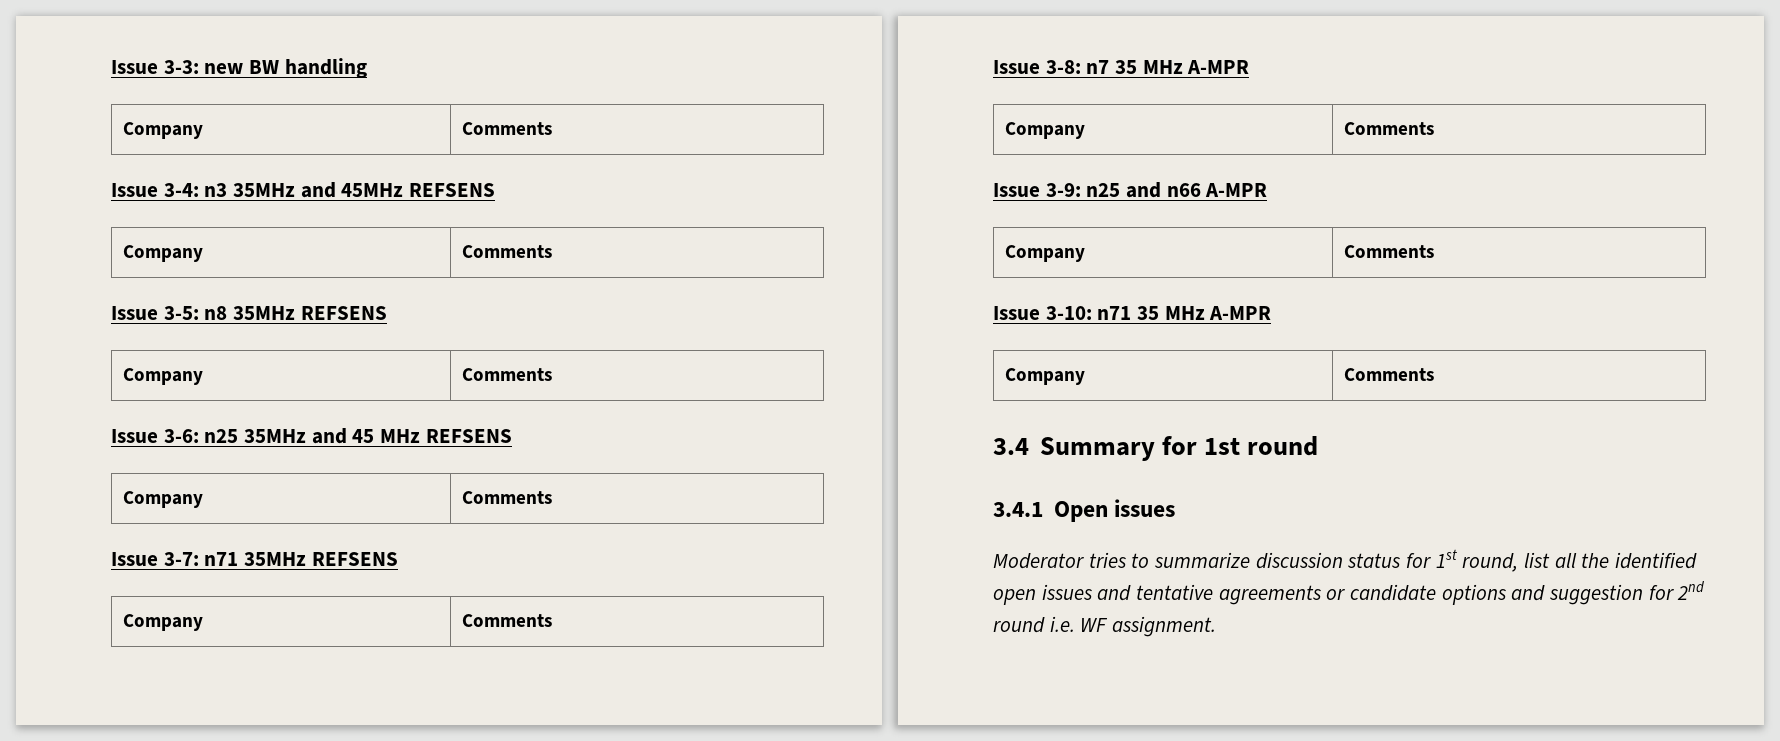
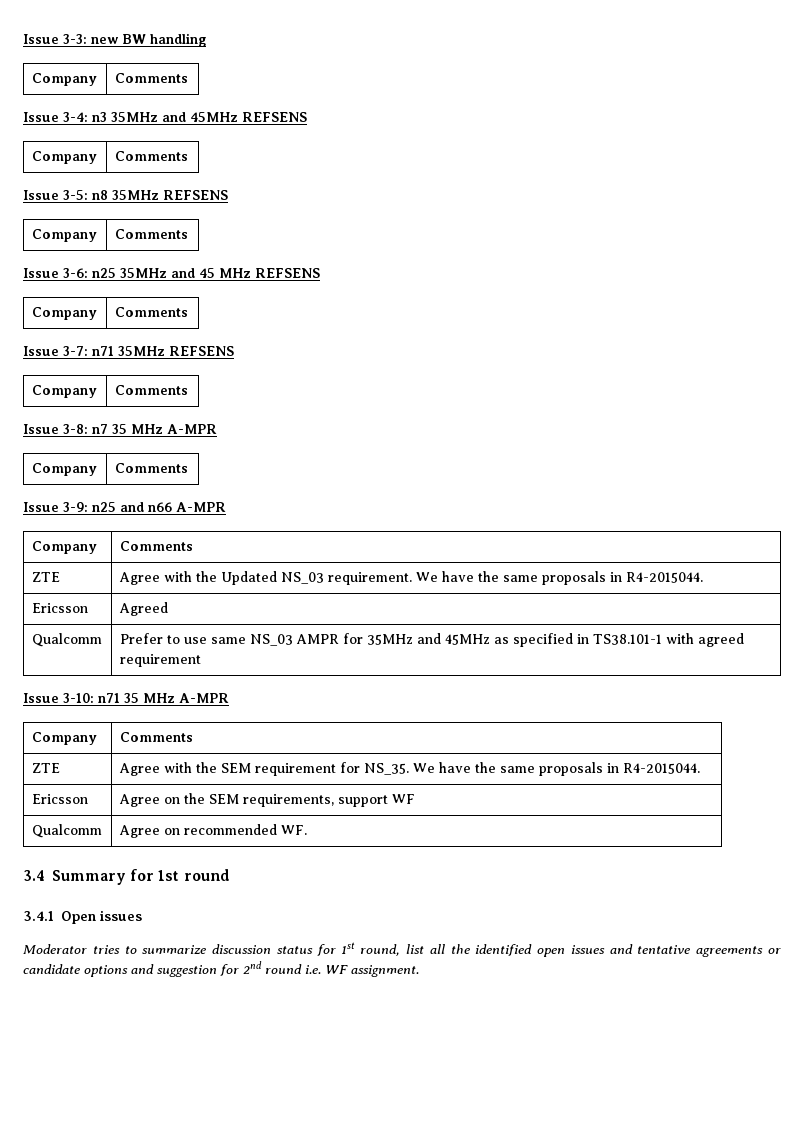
(1434, 251) none -> [31,572,60,582] [118,571,703,585] [31,603,88,613] [118,602,168,616] [31,633,102,647] [119,633,744,647] [119,654,201,667] // ZTE | Agree with the Updated NS_03 requirement. We have the same proposals in R4-2015044. // Ericsson | Agreed // Qualcomm | Prefer to use same NS_03 AMPR for 35MHz and 45MHz as specified in TS38.101-1 with agreed requirement
(1434, 374) none -> [31,763,60,773] [118,762,700,776] [31,794,88,804] [118,793,415,807] [31,824,102,838] [118,824,307,838] // ZTE | Agree with the SEM requirement for NS_35. We have the same proposals in R4-2015044. // Ericsson | Agree on the SEM requirements, support WF // Qualcomm | Agree on recommended WF.

